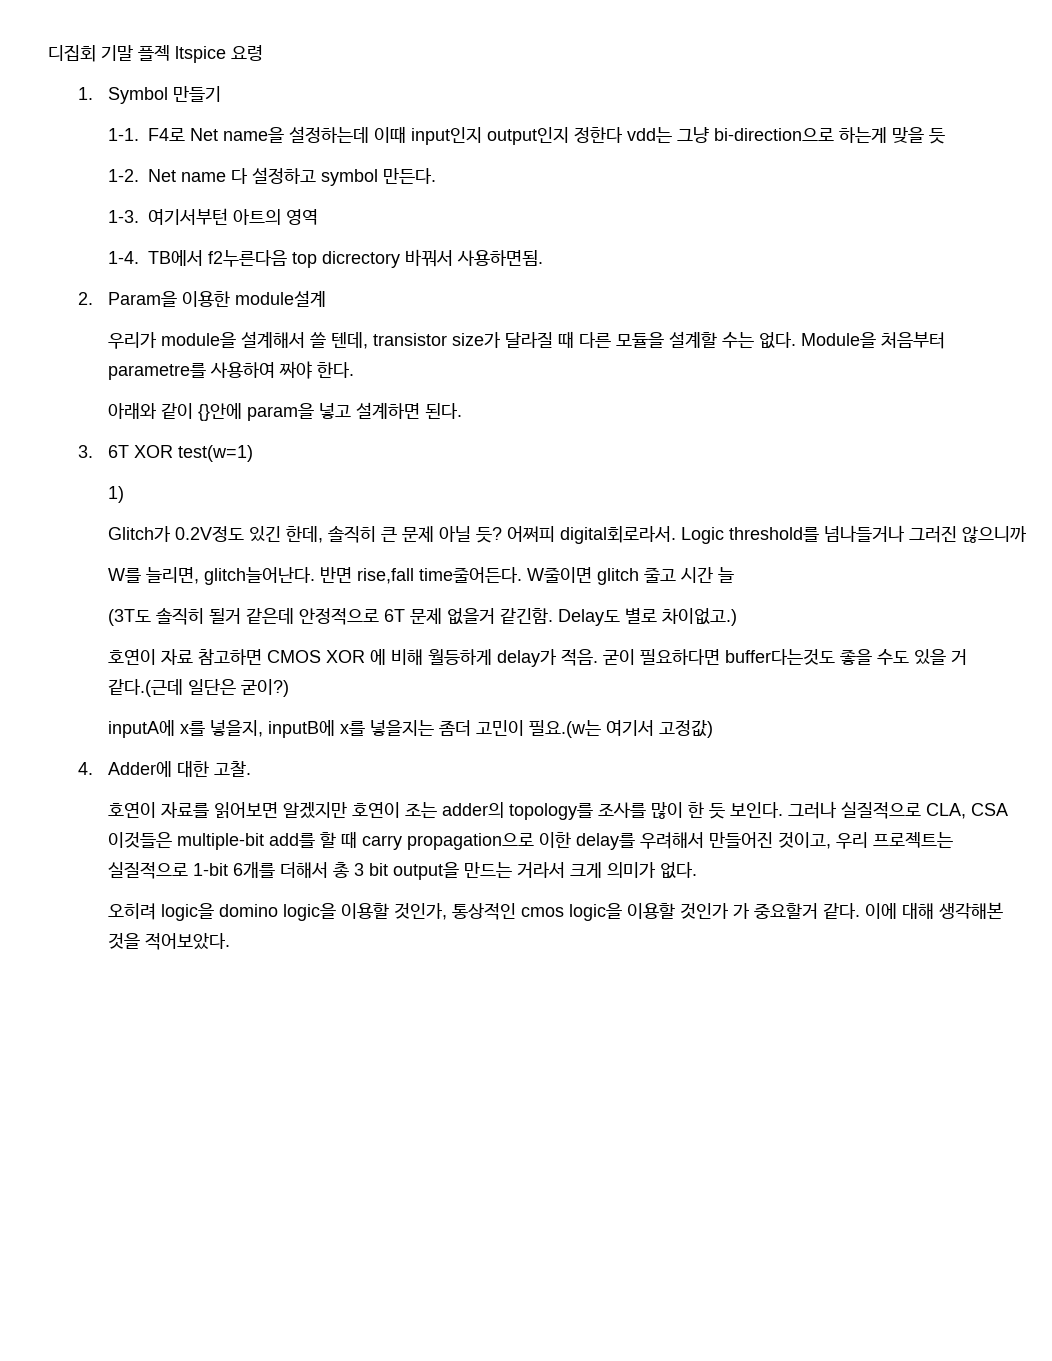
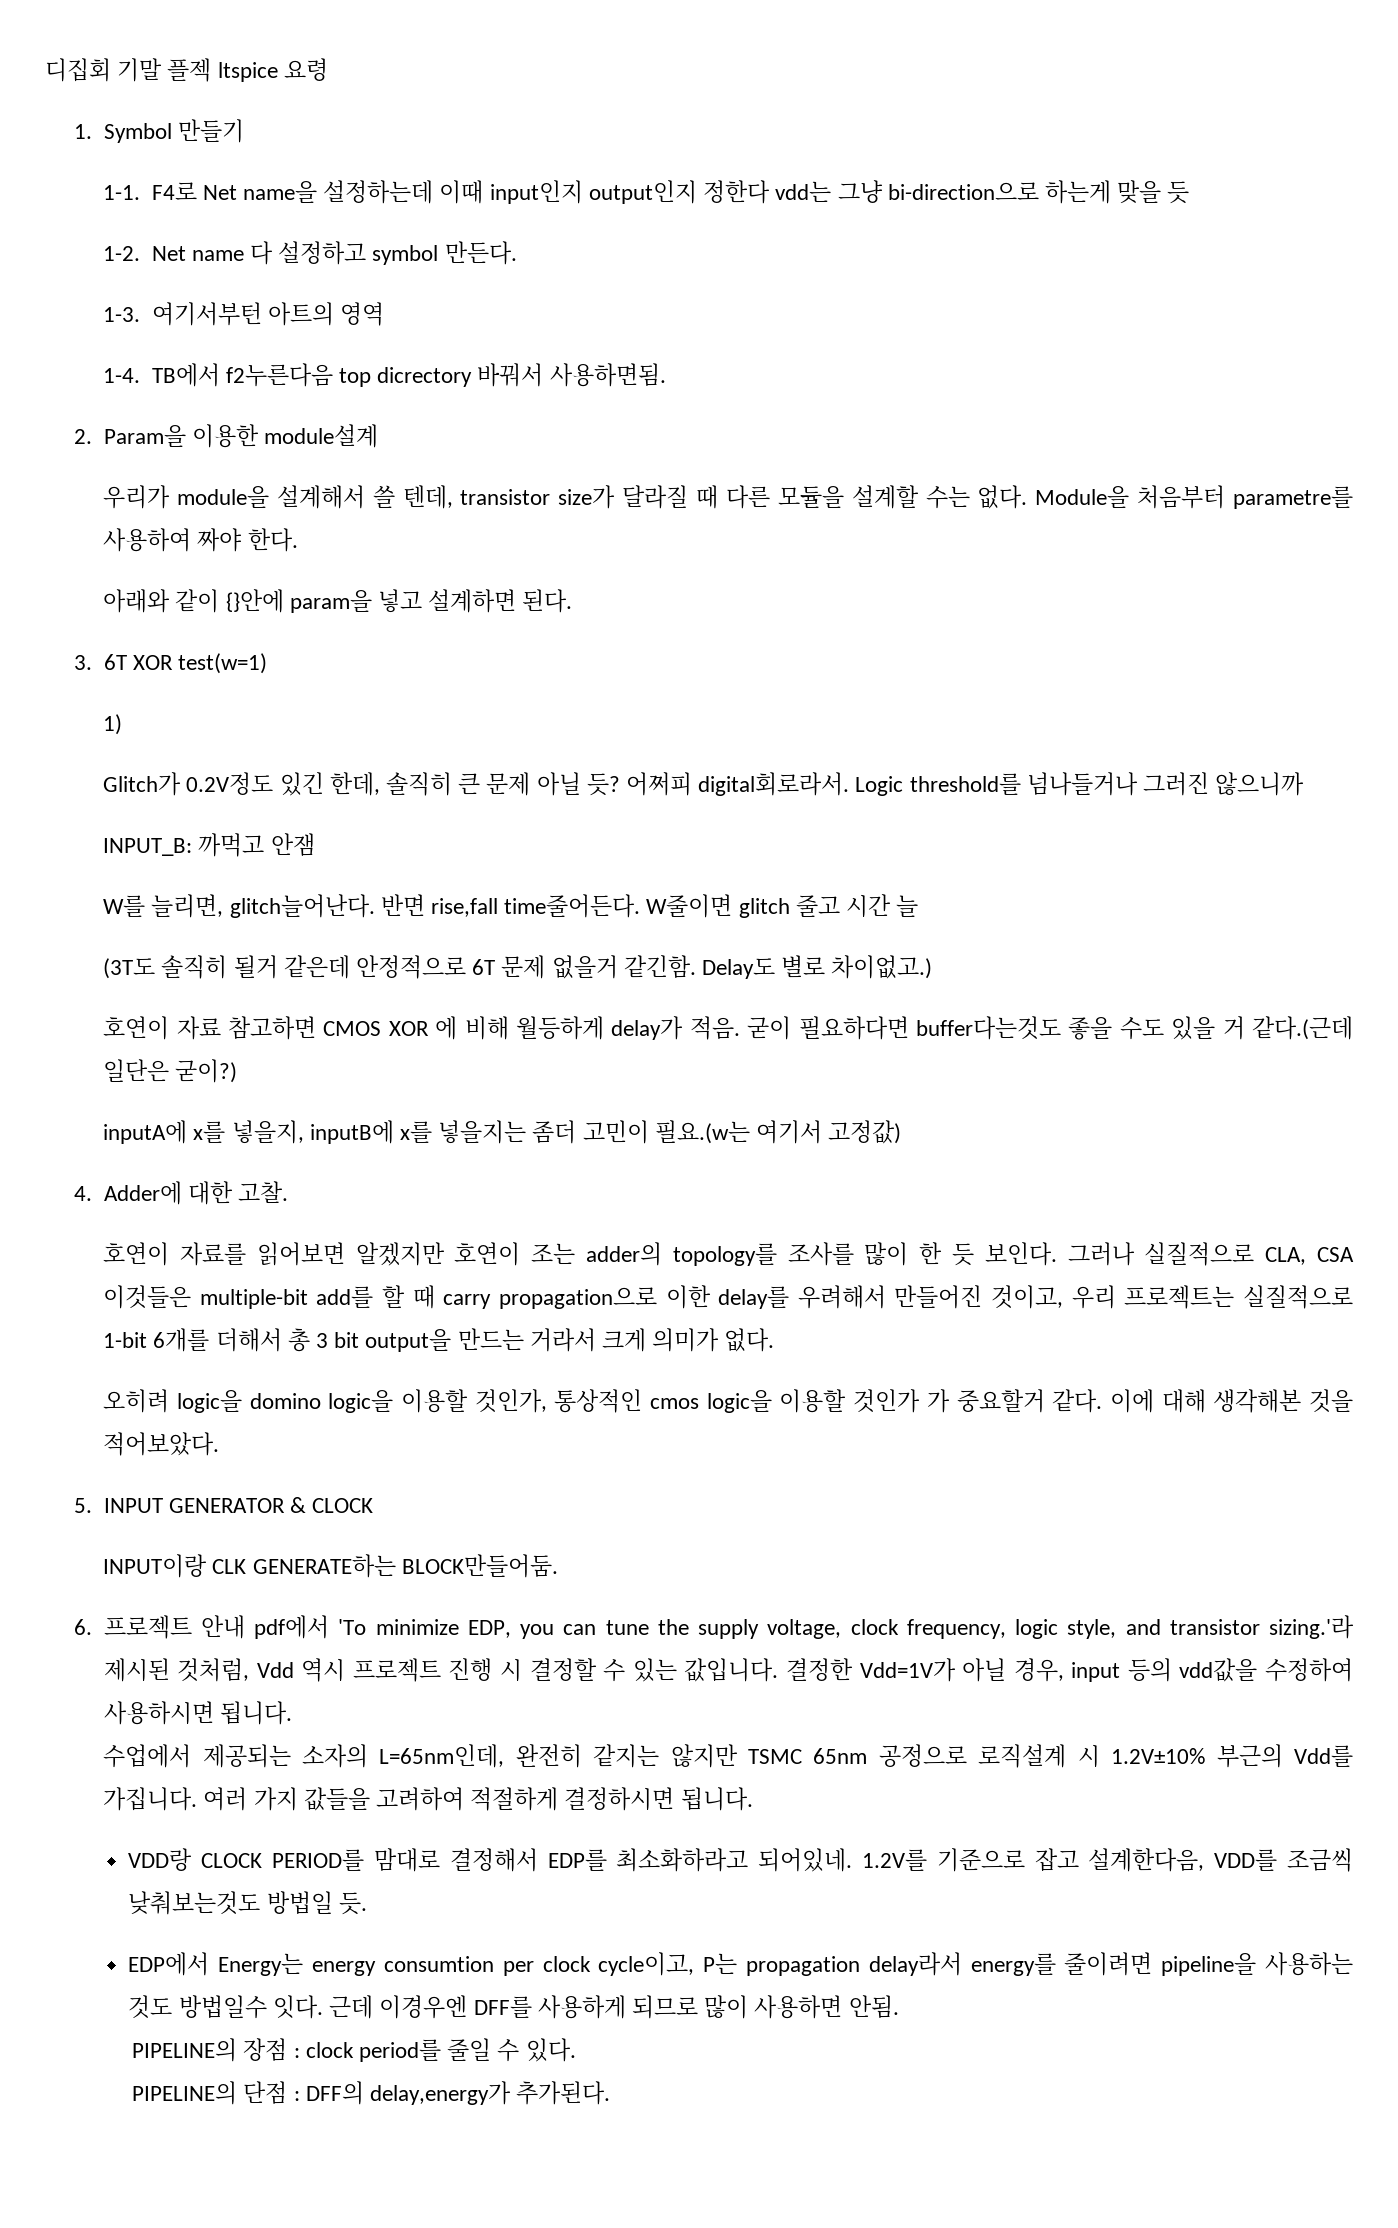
(1028, 534) none -> [103,833,315,857] // INPUT_B: 까먹고 안잼
(231, 941) none -> [74,1497,374,1513] [103,1554,558,1578] [74,1615,1354,1639] [103,1658,1353,1682] [103,1701,292,1725] [103,1744,1353,1768] [103,1787,753,1811] [128,1848,1353,1872] [128,1891,367,1915] [128,1952,1353,1976] [128,1995,899,2019] [132,2038,576,2062] [132,2081,611,2105] // 5. INPUT GENERATOR & CLOCK // INPUT이랑 CLK GENERATE하는 BLOCK만들어둠. // 6. 프로젝트 안내 pdf에서 'To minimize EDP, you can tune the supply voltage, clock frequency, logic style, and transistor sizing.'라 제시된 것처럼, Vdd 역시 프로젝트 진행 시 결정할 수 있는 값입니다. 결정한 Vdd=1V가 아닐 경우, input 등의 vdd값을 수정하여 사용하시면 됩니다. // 수업에서 제공되는 소자의 L=65nm인데, 완전히 같지는 않지만 TSMC 65nm 공정으로 로직설계 시 1.2V±10% 부근의 Vdd를 가집니다. 여러 가지 값들을 고려하여 적절하게 결정하시면 됩니다. // VDD랑 CLOCK PERIOD를 맘대로 결정해서 EDP를 최소화하라고 되어있네. 1.2V를 기준으로 잡고 설계한다음, VDD를 조금씩 낮춰보는것도 방법일 듯. // EDP에서 Energy는 energy consumtion per clock cycle이고, P는 propagation delay라서 energy를 줄이려면 pipeline을 사용하는 것도 방법일수 잇다. 근데 이경우엔 DFF를 사용하게 되므로 많이 사용하면 안됨. // PIPELINE의 장점 : clock period를 줄일 수 있다. // PIPELINE의 단점 : DFF의 delay,energy가 추가된다.

